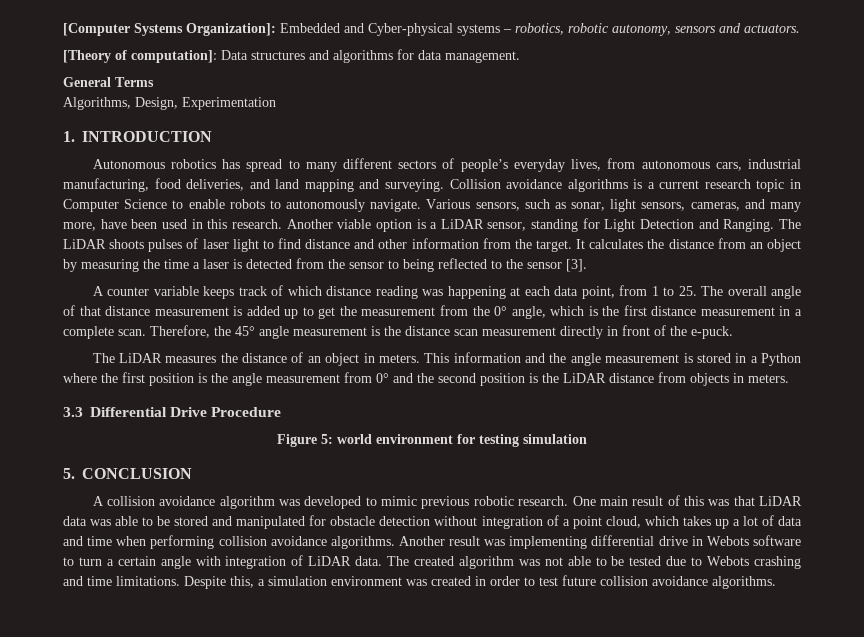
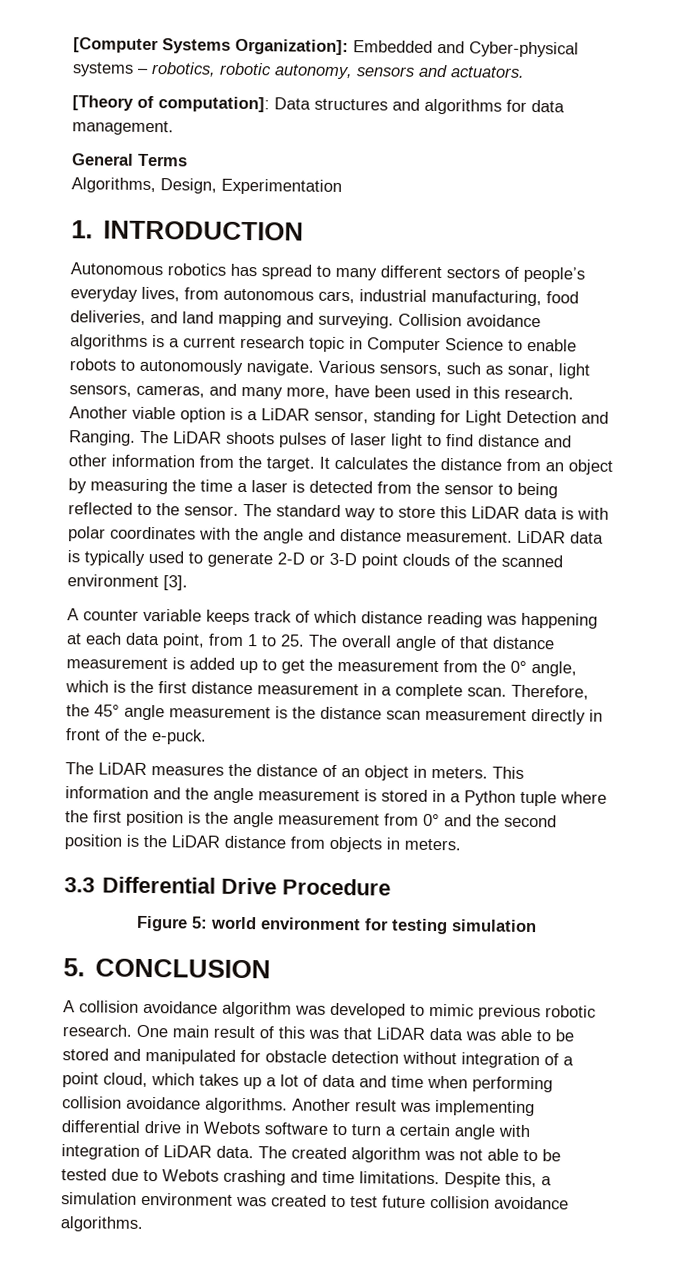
[527,262,562,269] sensor -> [184,503,609,521] [68,526,604,544] [67,550,563,569] [67,574,159,588] sensor. The standard way to store this LiDAR data is with polar coordinates with the angle and distance measurement. LiDAR data is typically used to generate 2-D or 3-D point clouds of the scanned environment
(802, 359) none -> [520,790,557,807] tuple
[475,576,520,586] in order -> (327, 1200) none

